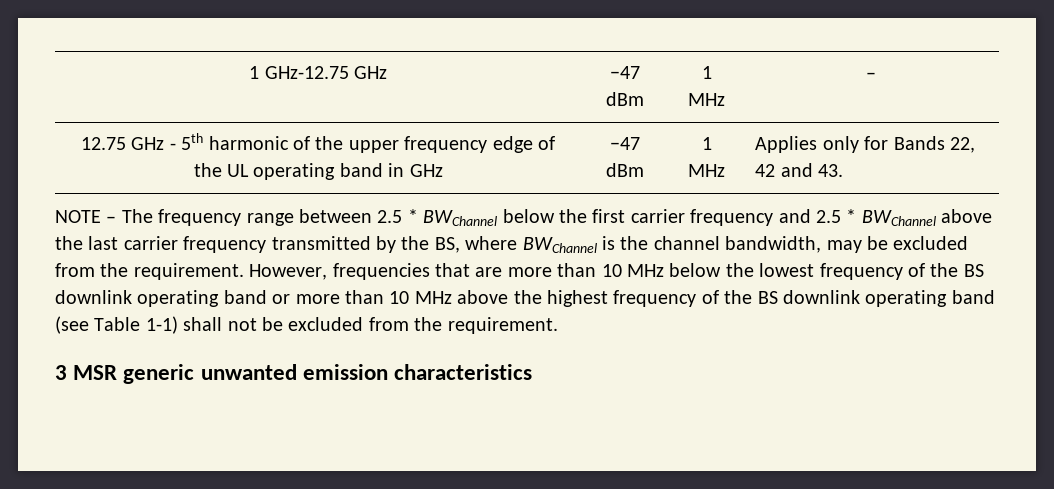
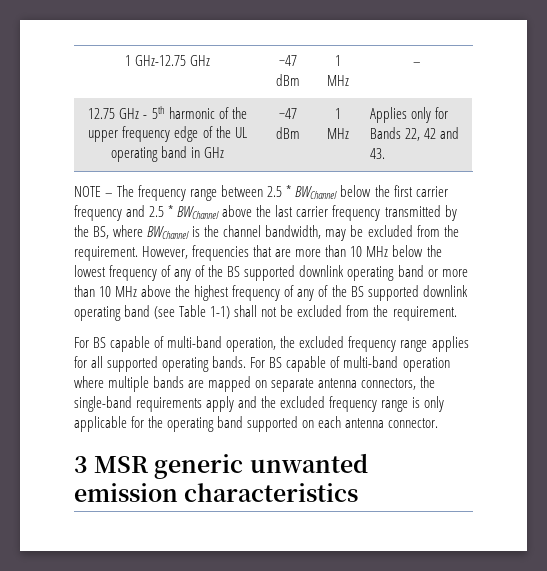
[930,263,984,277] the BS -> [174,265,296,281] any of the BS supported
[724,290,778,304] the BS -> [297,285,419,301] any of the BS supported
(558, 325) none -> [74,336,469,352] [74,356,450,372] [74,376,436,392] [74,396,445,412] [74,416,439,432] // For BS capable of multi-band operation, the excluded frequency range applies for all supported operating bands. For BS capable of multi-band operation where multiple bands are mapped on separate antenna connectors, the single-band requirements apply and the excluded frequency range is only applicable for the operating band supported on each antenna connector.

